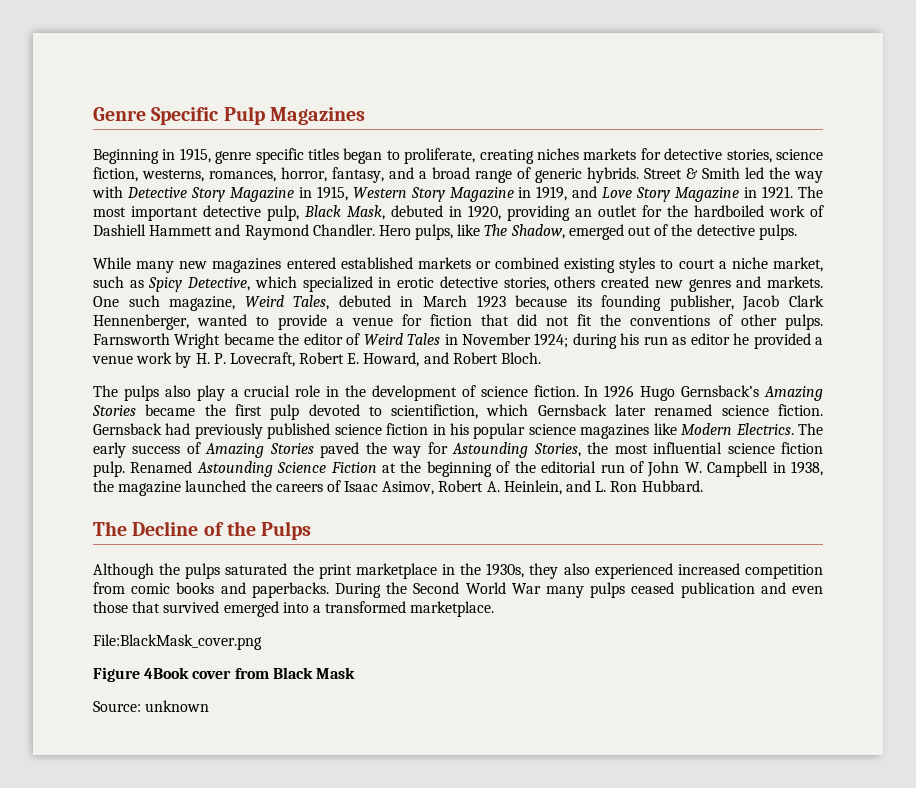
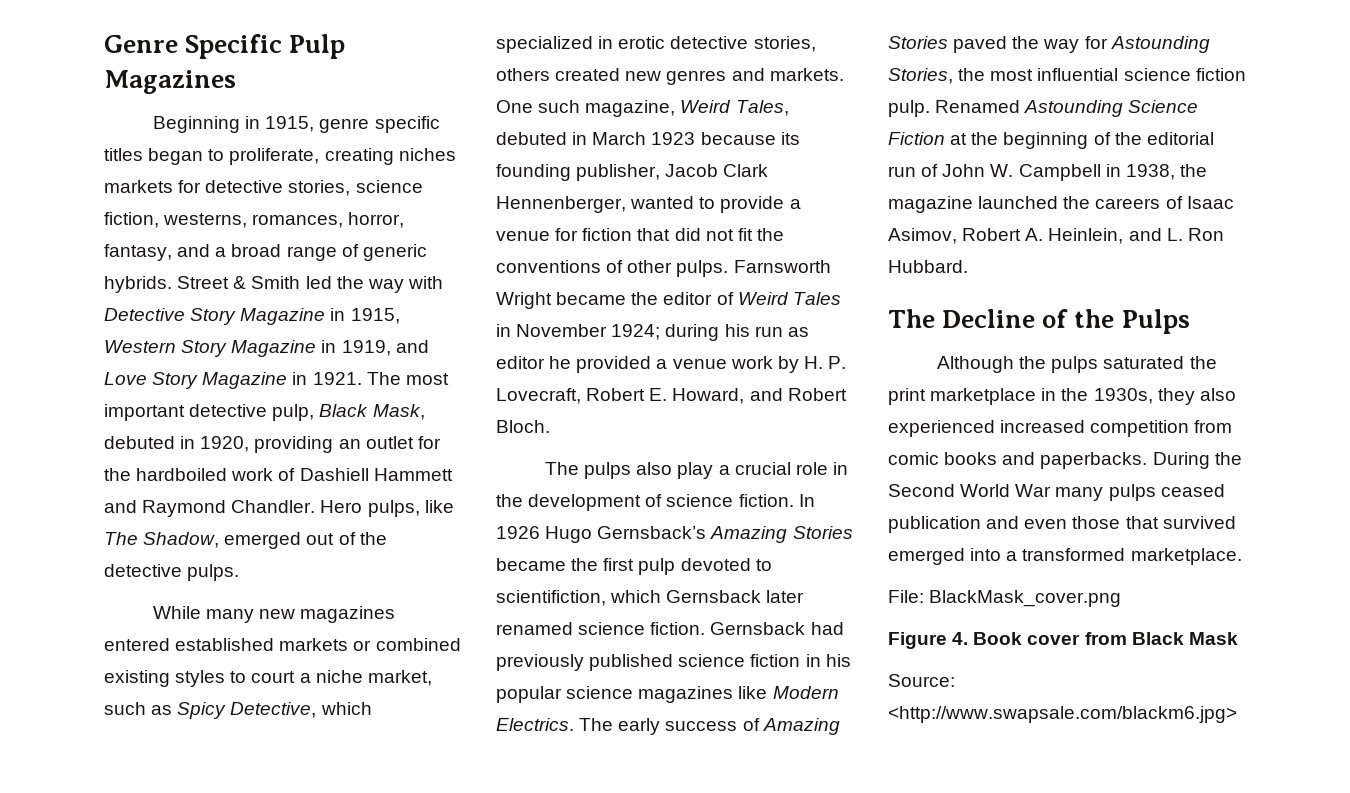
[93,634,262,650] File:BlackMask_cover.png -> [888,590,1122,607] File: BlackMask_cover.png
[144,667,190,679] 4Book -> [952,632,1023,645] 4. Book
[145,700,210,712] unknown -> [888,706,1237,723] <http://www.swapsale.com/blackm6.jpg>

